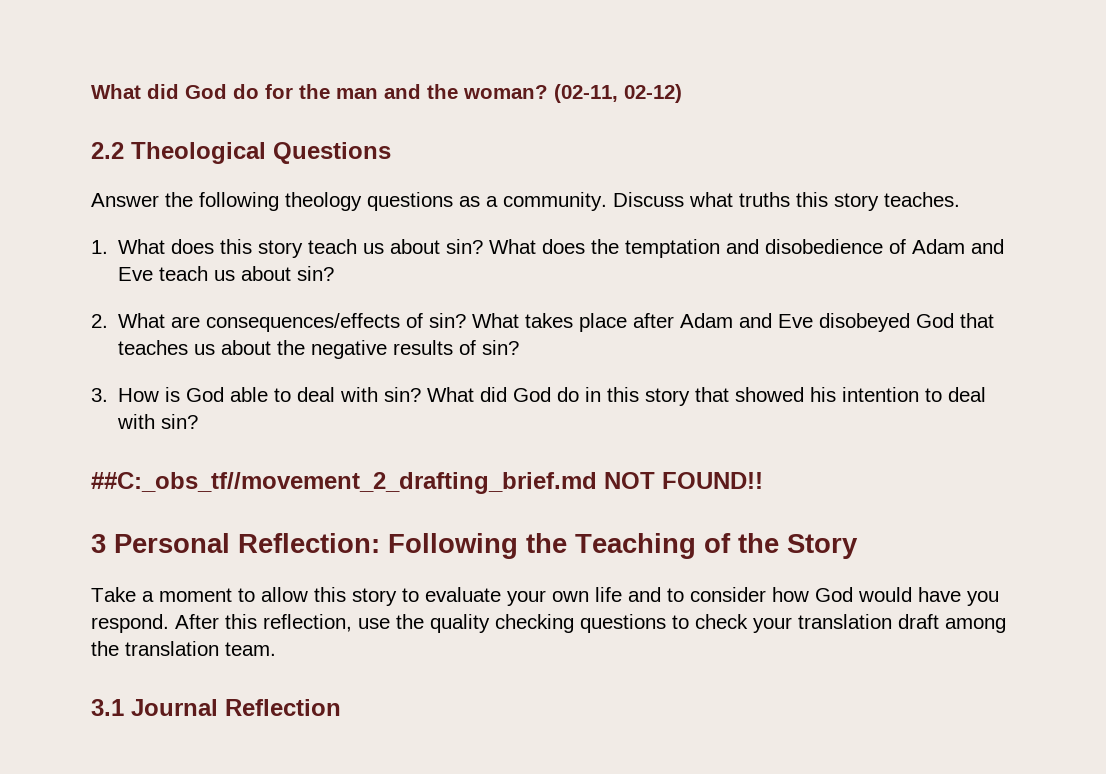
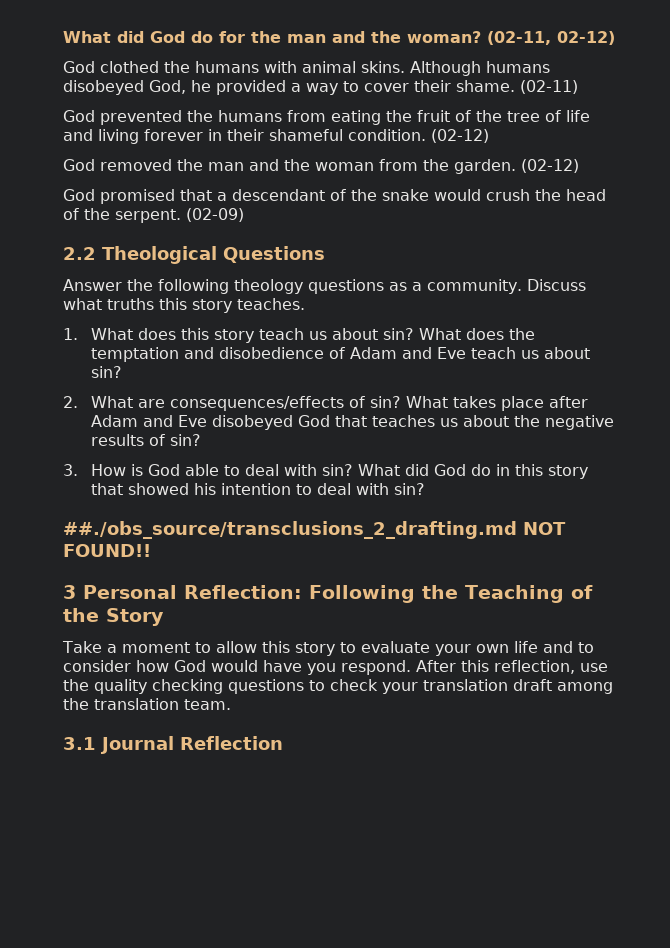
(682, 93) none -> [63,61,550,76] [63,80,578,95] [63,110,590,125] [63,129,489,144] [63,159,579,174] [63,189,606,204] [63,208,244,223] // God clothed the humans with animal skins. Although humans disobeyed God, he provided a way to cover their shame. (02-11) // God prevented the humans from eating the fruit of the tree of life and living forever in their shameful condition. (02-12) // God removed the man and the woman from the garden. (02-12) // God promised that a descendant of the snake would crush the head of the serpent. (02-09)
[91,472,597,494] ##C:_obs_tf//movement_2_drafting_brief.md -> [63,521,517,539] ##./obs_source/transclusions_2_drafting.md

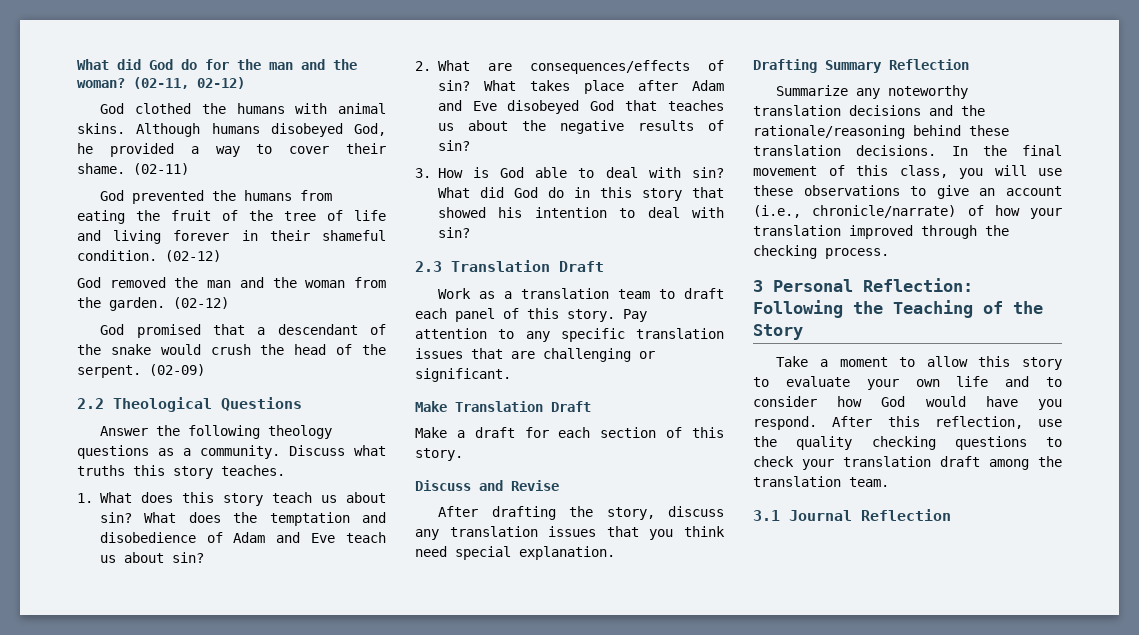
[63,521,566,539] [63,544,151,557] ##./obs_source/transclusions_2_drafting.md NOT FOUND!! -> [415,260,604,272] [438,288,724,299] [415,308,647,322] [415,328,724,342] [415,348,655,362] [415,368,511,382] [415,401,591,412] [415,427,724,438] [415,448,463,461] [415,480,559,491] [438,506,724,520] [415,526,725,540] [415,546,615,560] [753,59,969,73] [776,85,969,99] [753,105,985,116] [753,125,1009,139] [753,145,1062,156] [753,165,1062,179] [753,185,1062,199] [753,205,1062,219] [753,225,1009,239] [753,245,889,259] 2.3 Translation Draft // Work as a translation team to draft each panel of this story. Pay attention to any specific translation issues that are challenging or significant. // Make Translation Draft // Make a draft for each section of this story. // Discuss and Revise // After drafting the story, discuss any translation issues that you think need special explanation. // Drafting Summary Reflection // Summarize any noteworthy translation decisions and the rationale/reasoning behind these translation decisions. In the final movement of this class, you will use these observations to give an account (i.e., chronicle/narrate) of how your translation improved through the checking process.

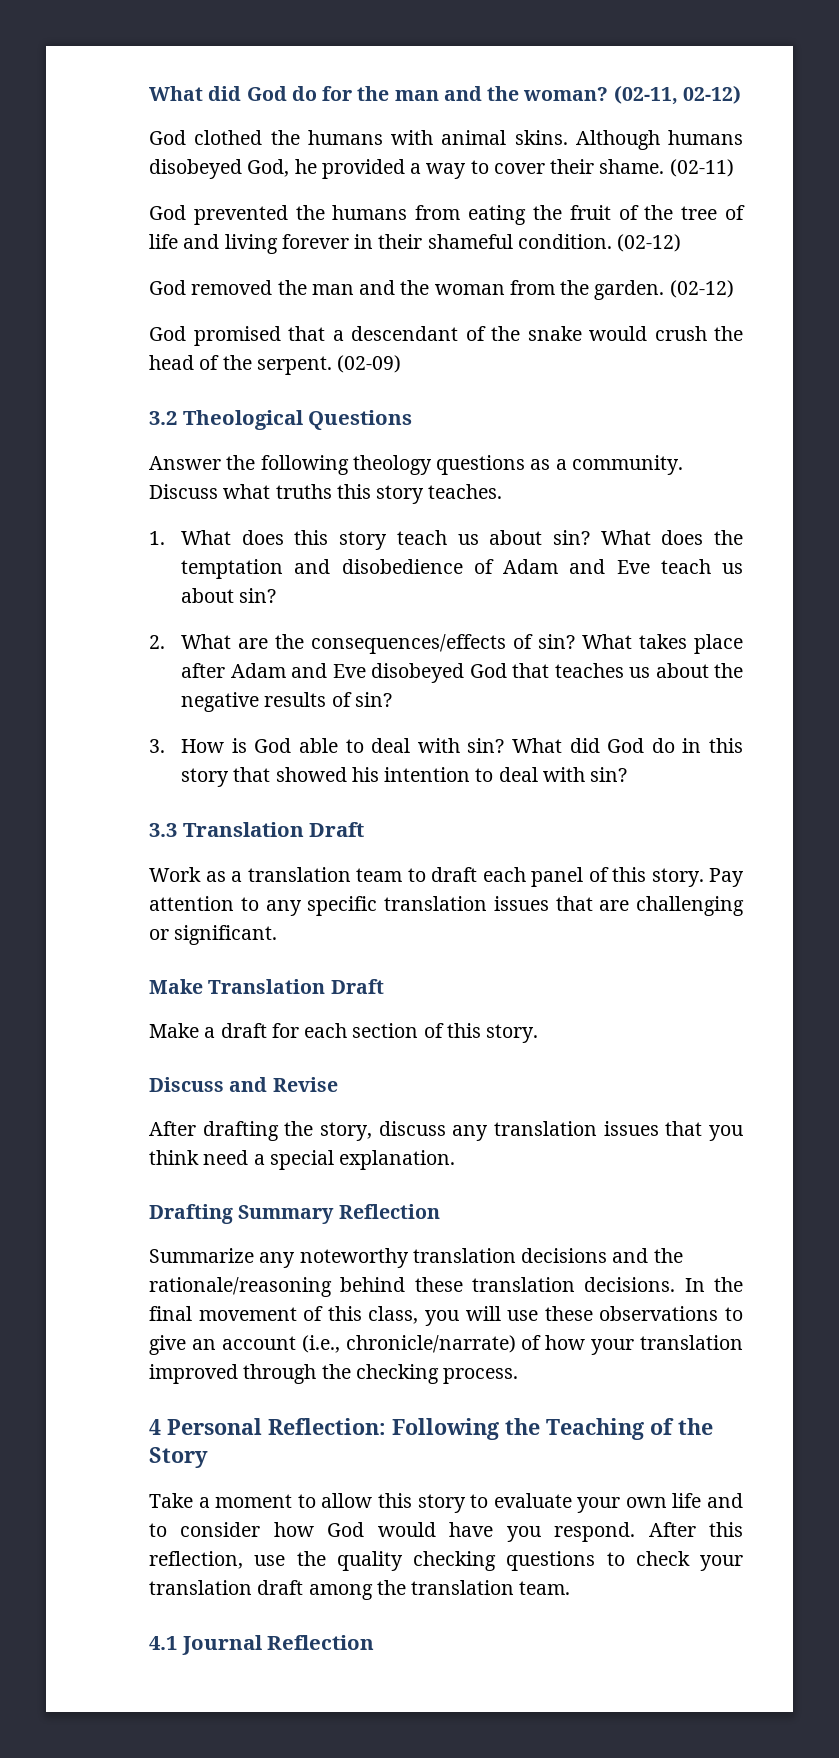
[77,398,104,409] 2.2 -> [149,411,177,425] 3.2
(512, 67) none -> [275,634,305,649] the
[415,261,442,272] 2.3 -> [149,823,177,837] 3.3
(447, 551) none -> [253,1154,265,1165] a
[753,280,763,292] 3 -> [149,1419,161,1435] 4
[753,510,780,521] 3.1 -> [149,1636,177,1650] 4.1

